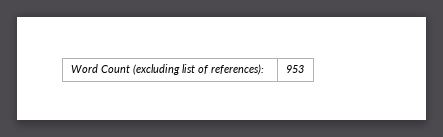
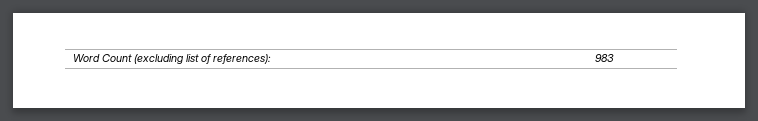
[285,65,304,73] 953 -> [595,54,615,62] 983

